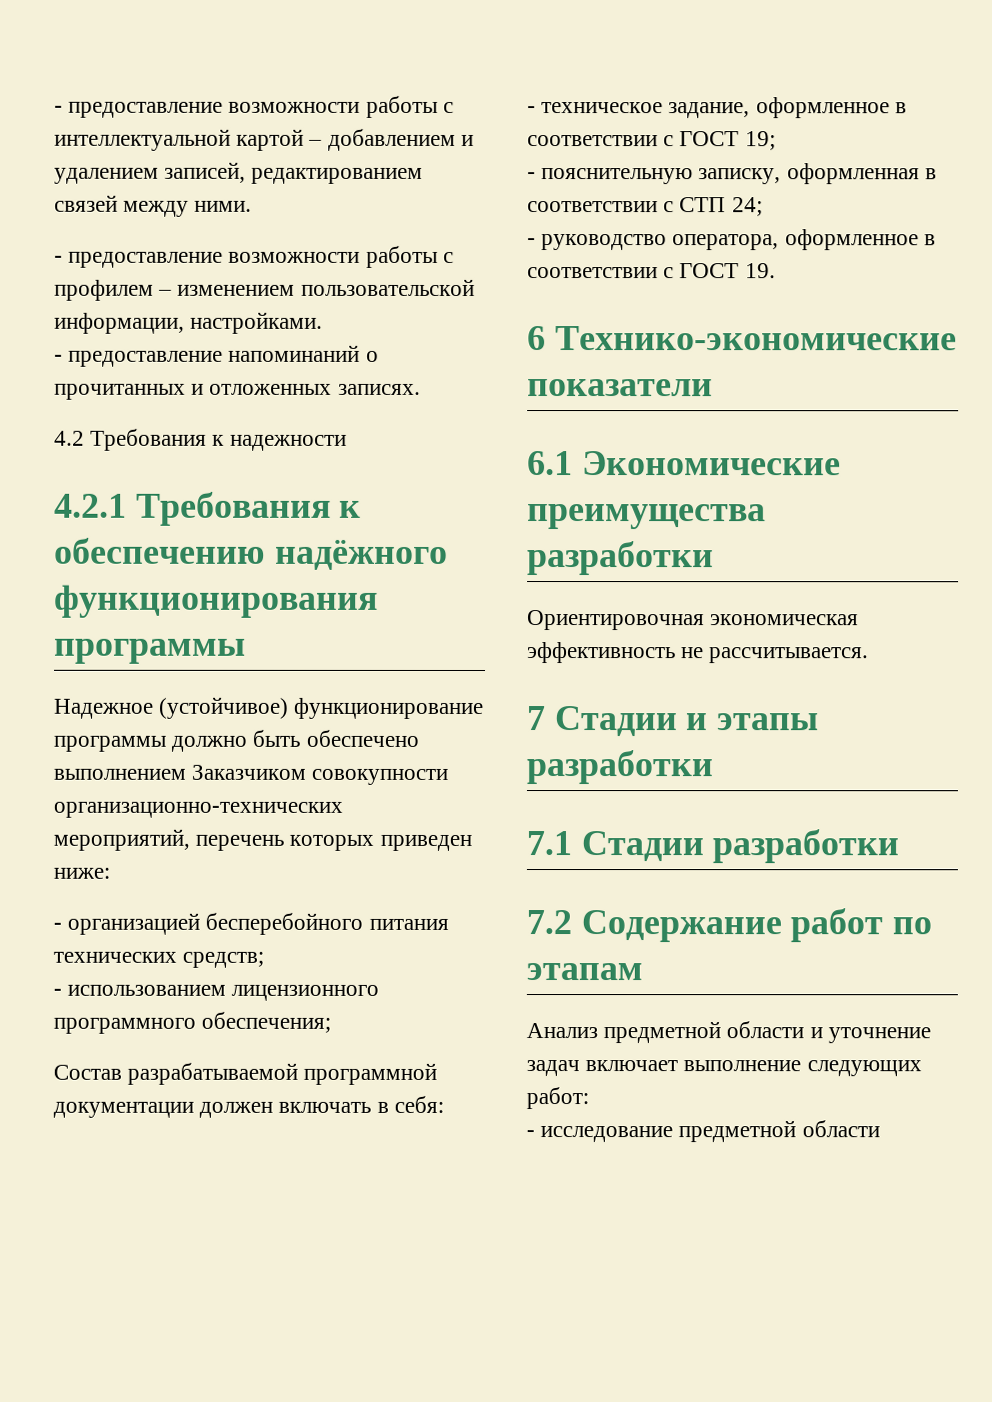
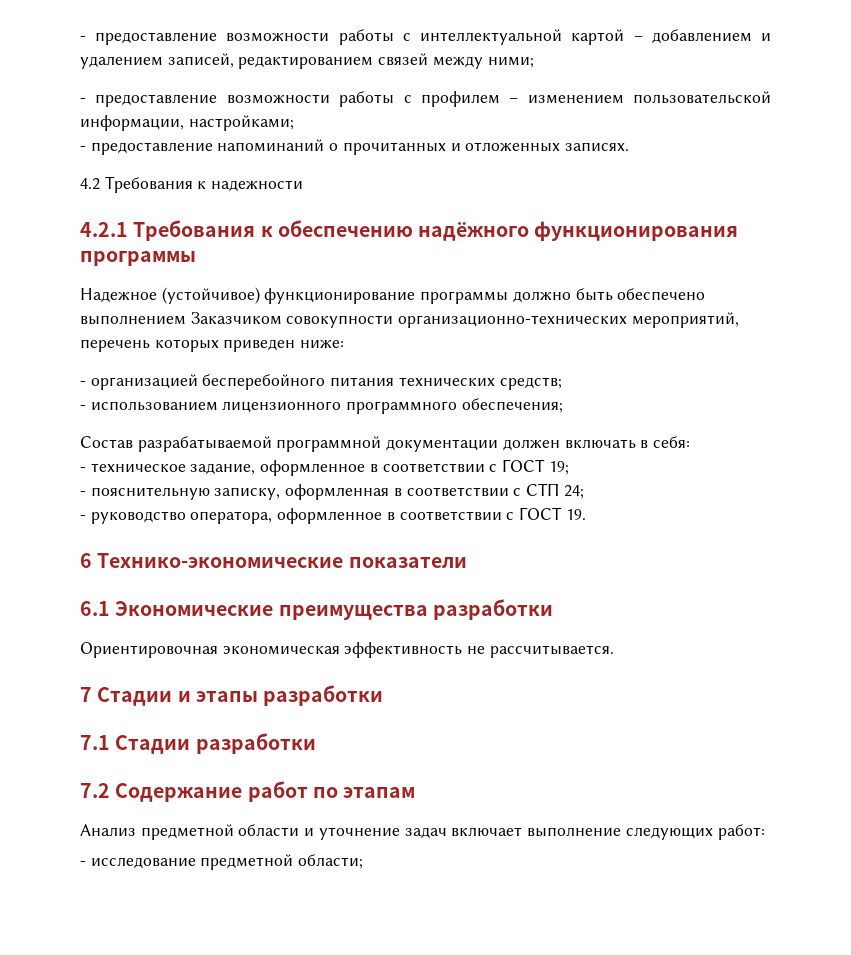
[194,200,253,212] ними. -> [487,57,534,68] ними;
[190,311,324,334] настройками. -> [188,115,294,131] настройками;
[801,1120,880,1138] области -> [298,854,364,869] области;

